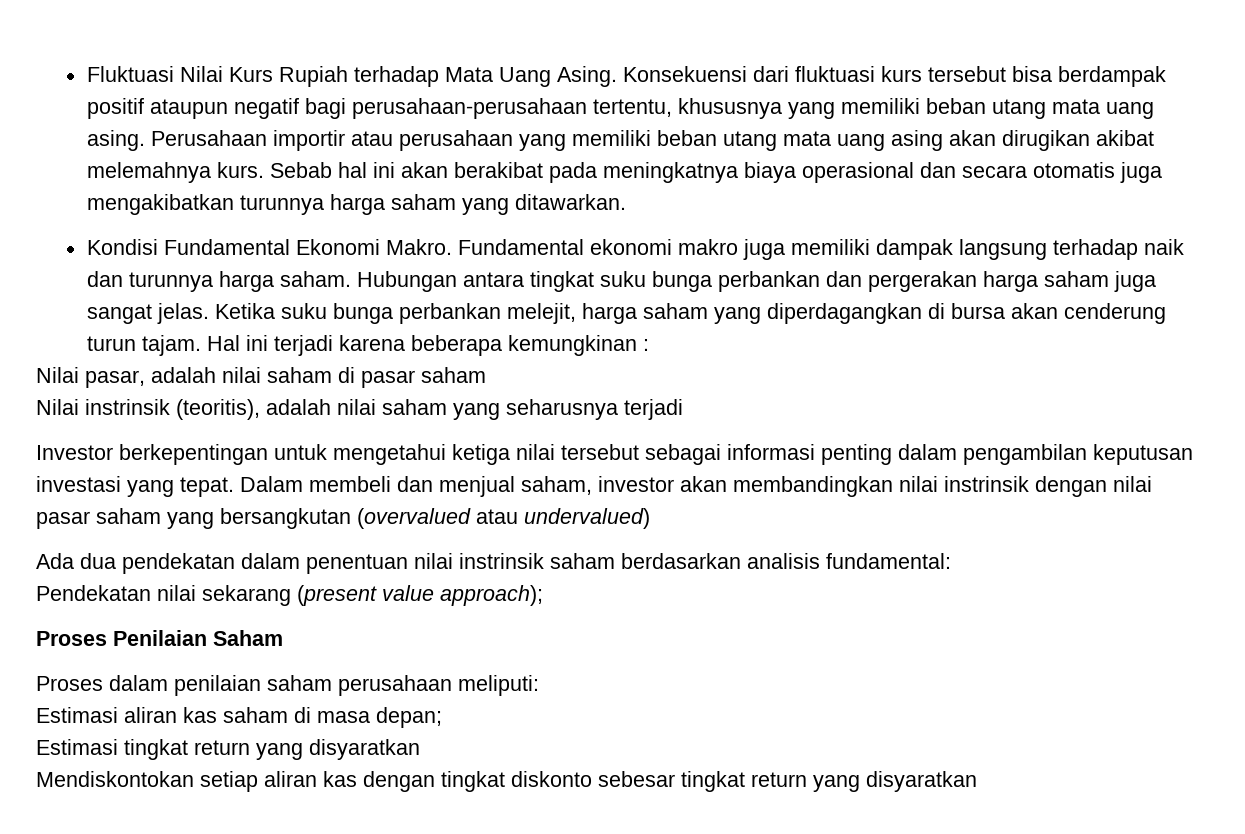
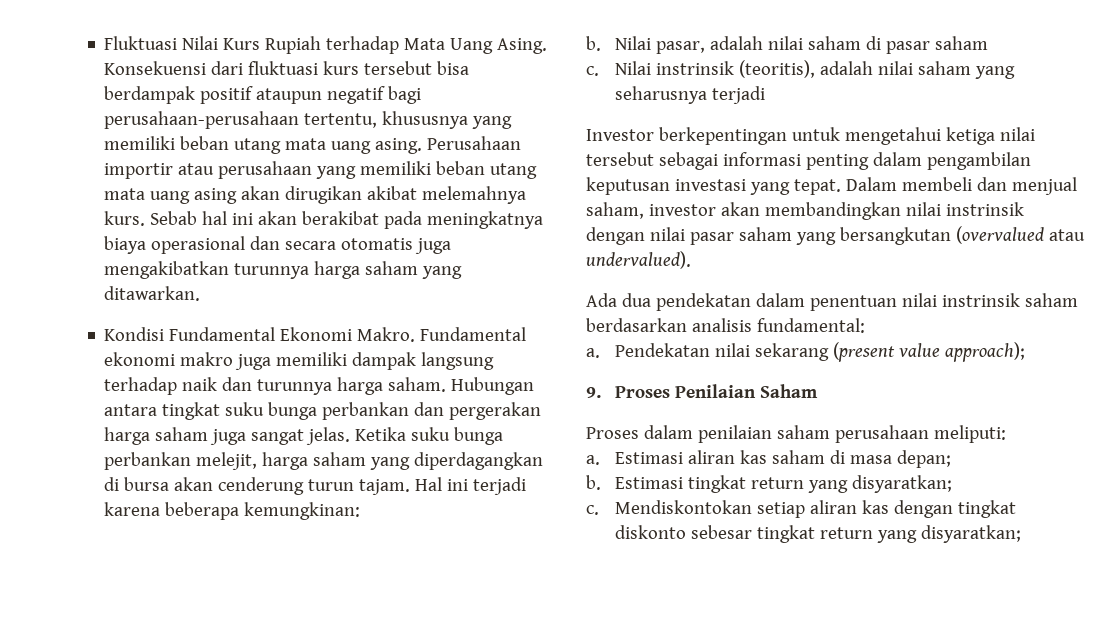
[507,335,649,356] kemungkinan : // -> [244,502,361,520] [586,36,601,51] kemungkinan: // b.
(486, 375) none -> [586,66,599,76] c.
[524,508,650,529] undervalued) -> [586,251,691,269] undervalued).
(951, 561) none -> [586,348,600,358] a.
(543, 595) none -> [586,387,601,398] 9.
(539, 685) none -> [586,455,600,465] a.
(442, 717) none -> [586,475,601,490] b.
[309,739,420,760] disyaratkan // -> [852,475,953,493] [586,505,599,515] disyaratkan; // c.
[866,771,977,792] disyaratkan -> [921,525,1022,543] disyaratkan;

